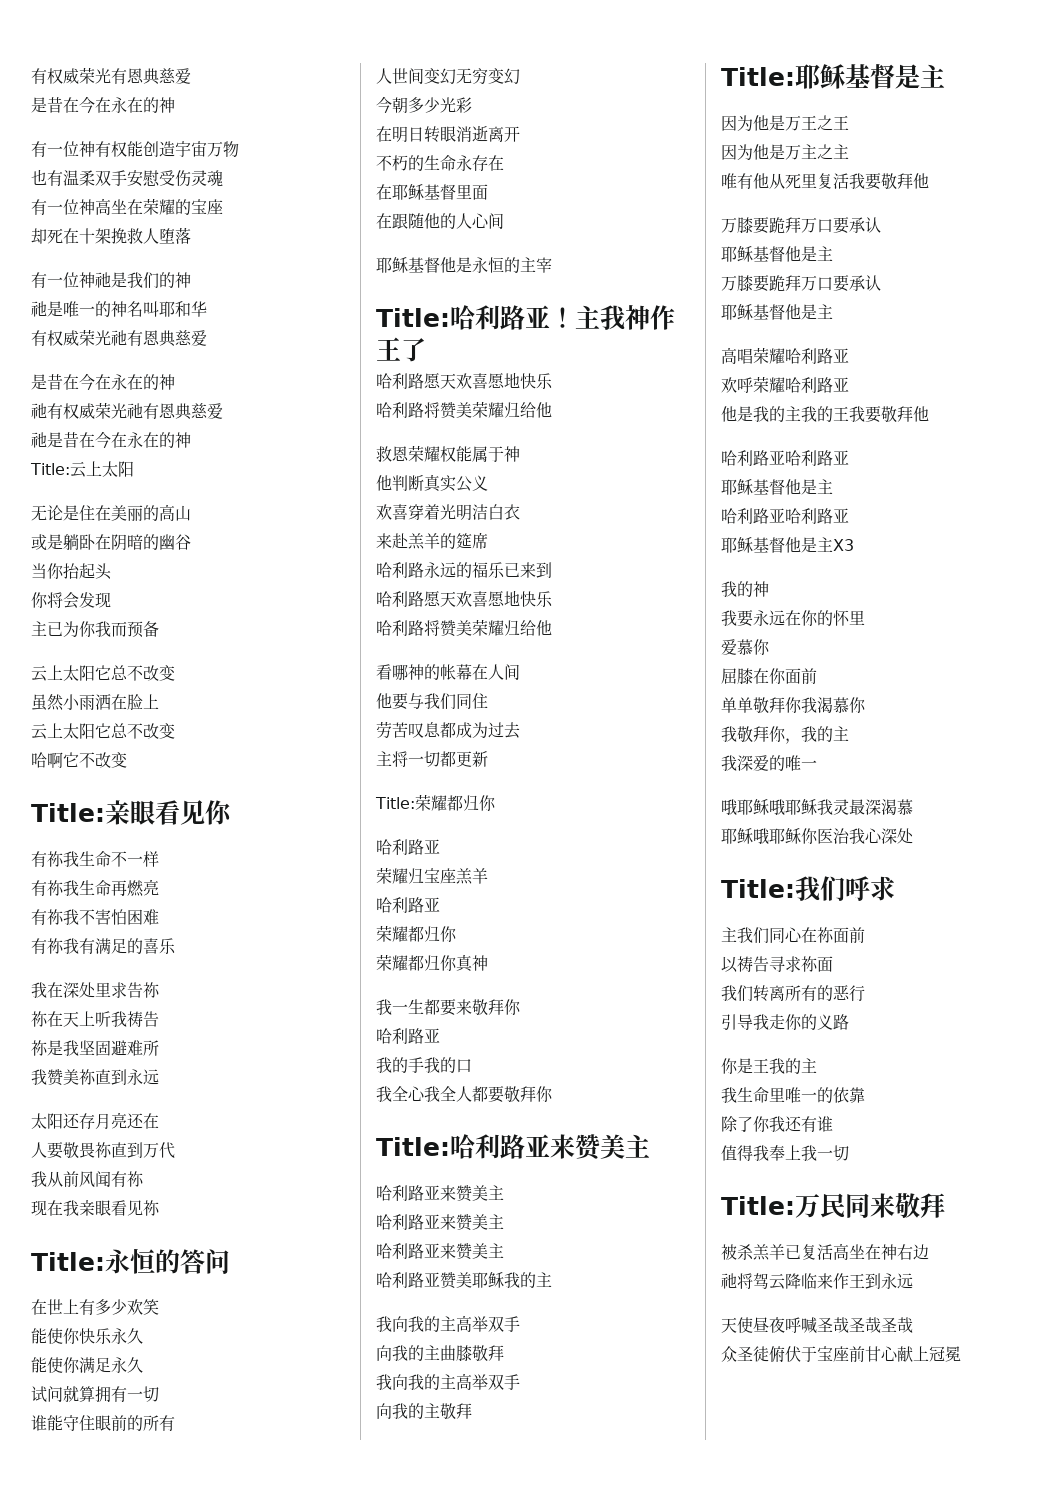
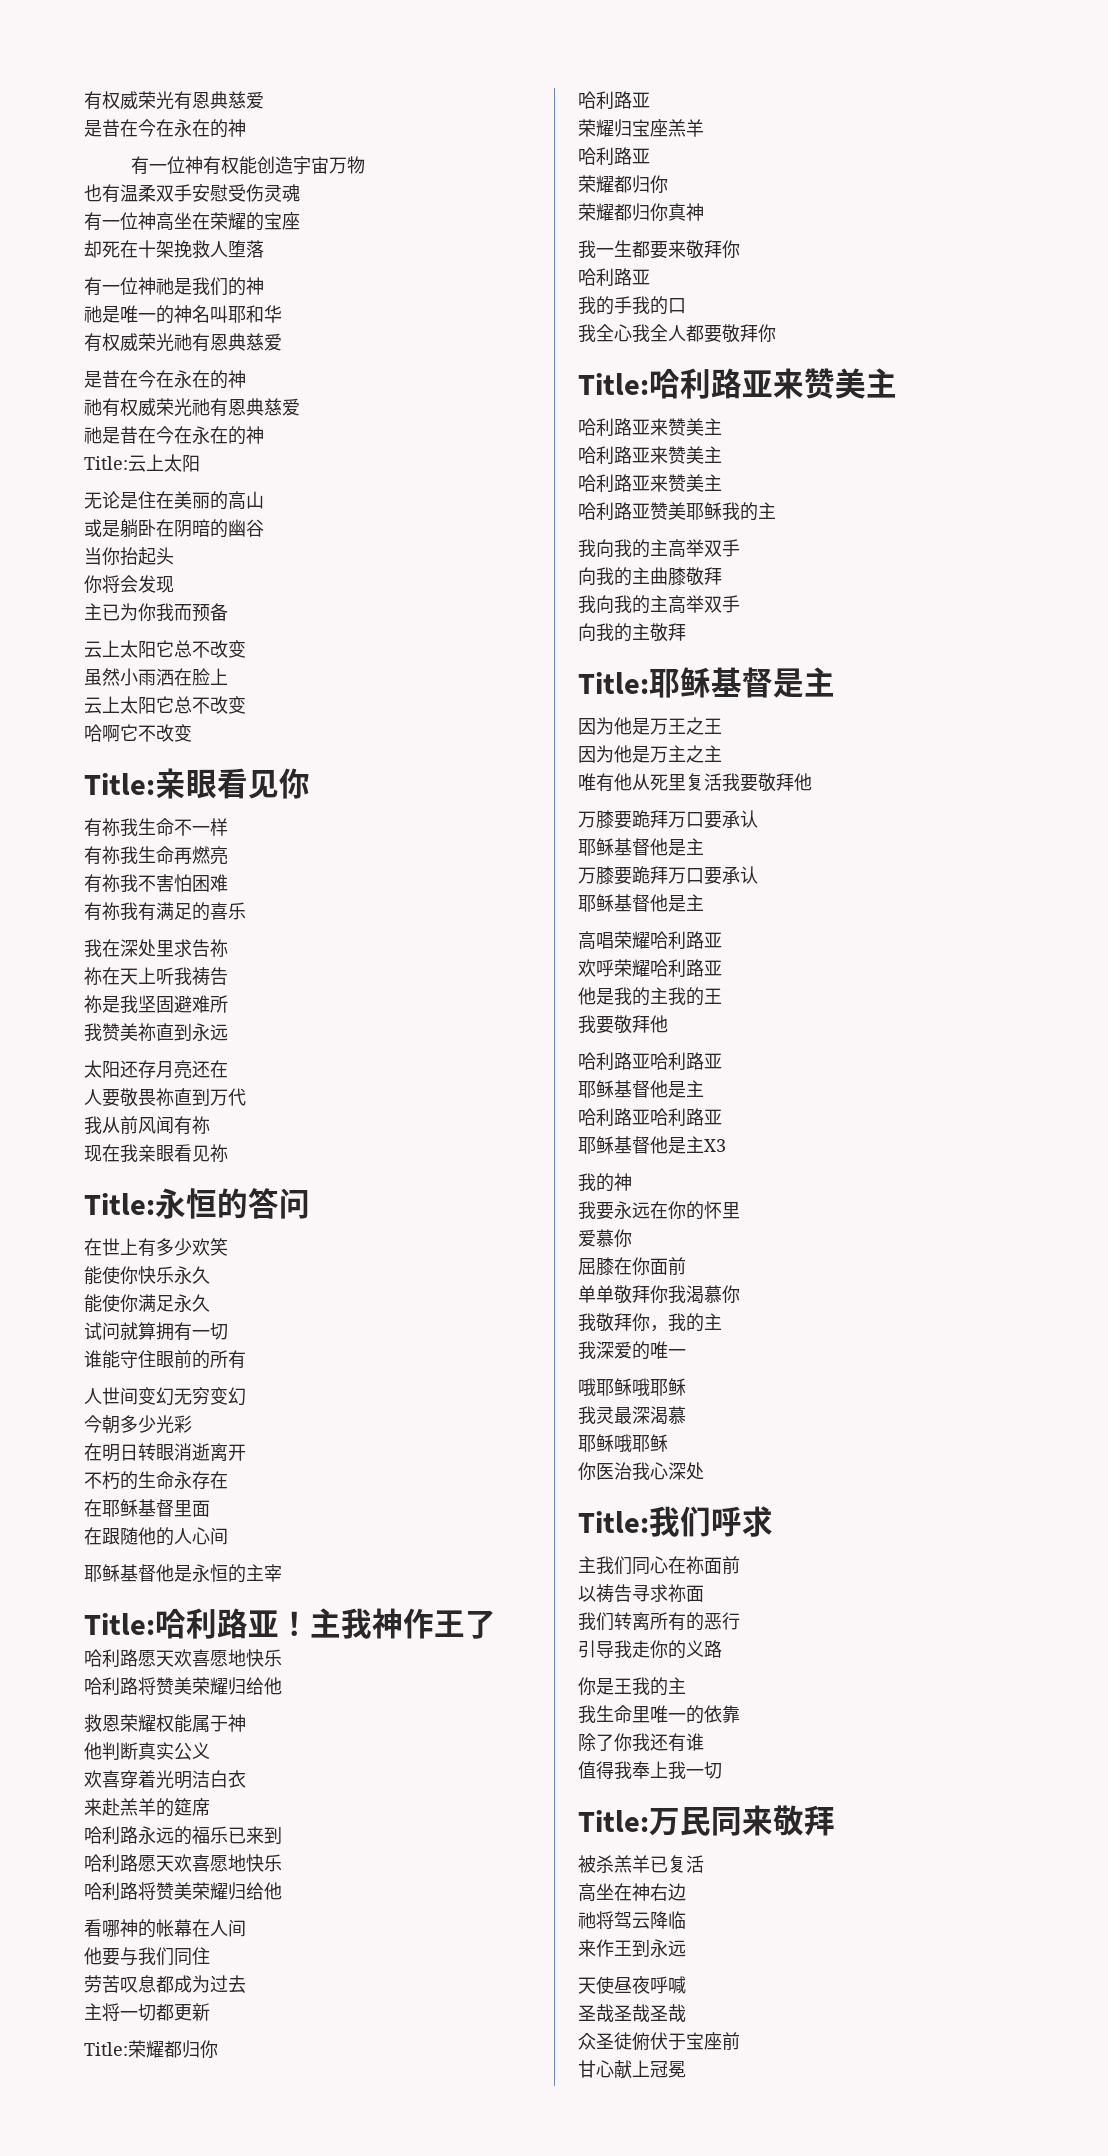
(849, 413) none -> (722, 996) //
(817, 807) none -> (686, 1387) //
(801, 836) none -> (668, 1443) //
(833, 1252) none -> (704, 1864) //
(817, 1281) none -> (686, 1920) //
(817, 1325) none -> (686, 1985) //
(865, 1354) none -> (740, 2041) //

